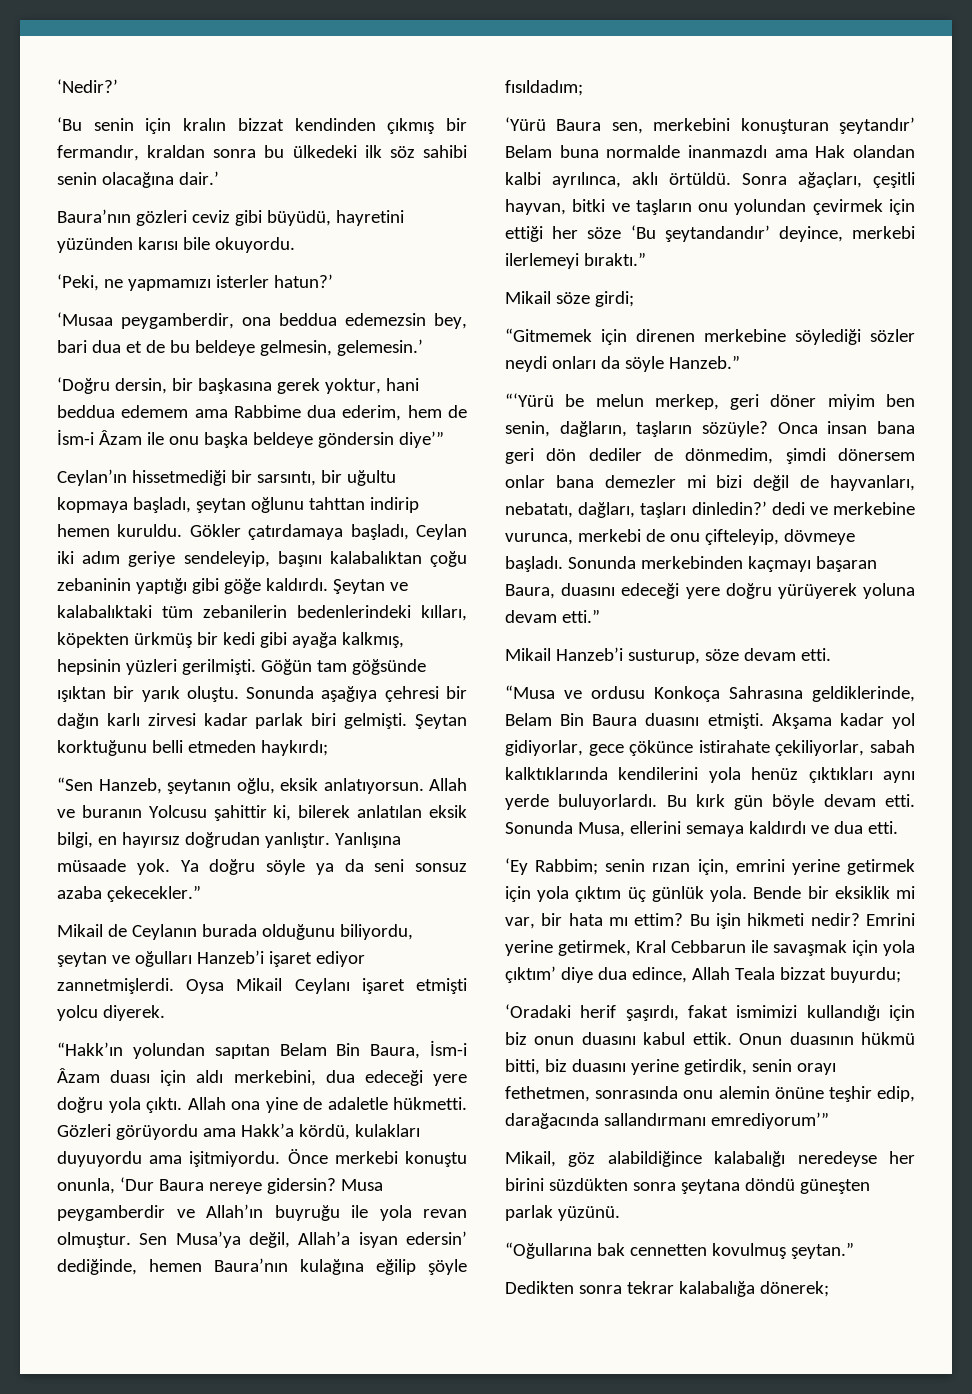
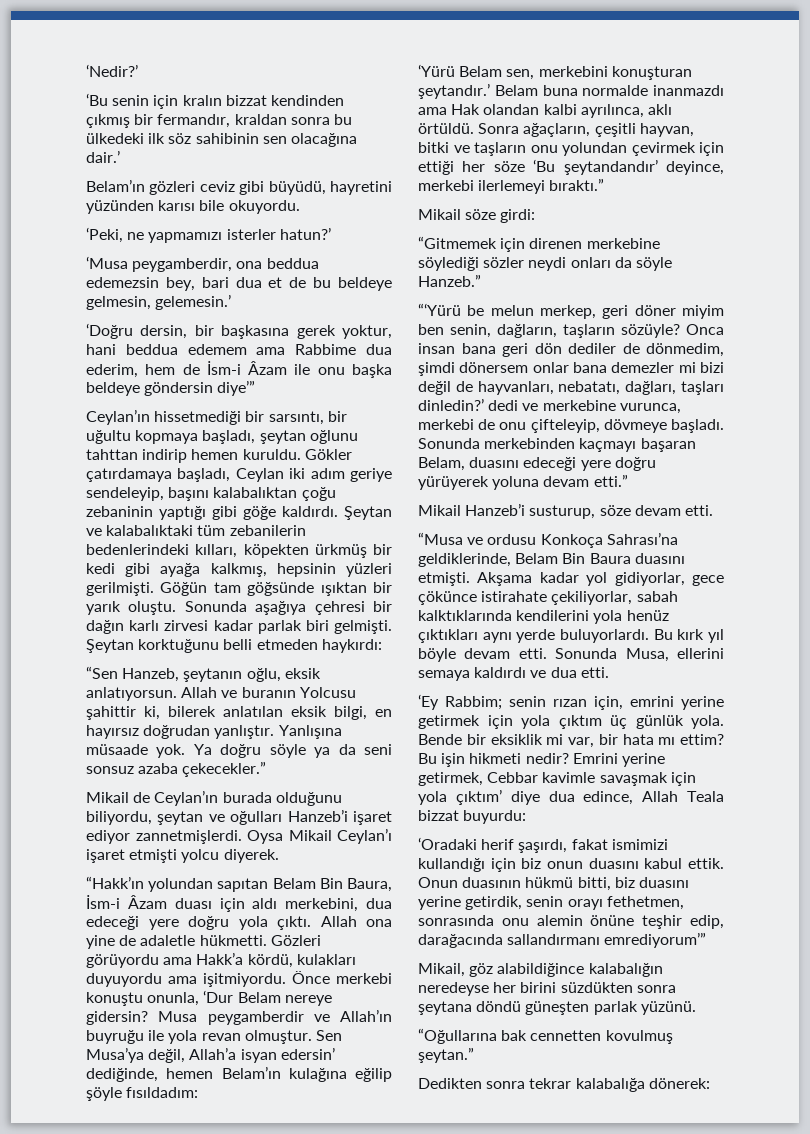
[423,145,468,158] [57,172,97,185] sahibi senin -> [195,133,287,144] sahibinin sen
[57,209,131,223] Baura’nın -> [86,179,145,192] Belam’ın
[57,312,113,326] ‘Musaa -> [86,256,128,269] ‘Musa
[260,740,328,756] haykırdı; -> [321,639,382,653] haykırdı:
[131,924,197,940] Ceylanın -> [154,790,219,806] Ceylan’ın
[294,978,350,994] Ceylanı -> [337,828,392,844] Ceylan’ı
[158,1179,204,1191] Baura -> [237,992,281,1003] Belam
[214,1258,288,1272] Baura’nın -> [221,1066,281,1079] Belam’ın
[505,80,583,96] fısıldadım; -> [126,1087,199,1098] fısıldadım:
[556,119,602,131] Baura -> [459,66,503,77] Belam
[839,117,915,134] şeytandır’ -> [418,83,490,99] şeytandır.’
[798,172,862,188] ağaçları, -> [523,123,591,137] ağaçların,
[594,291,634,307] girdi; -> [500,209,536,223] girdi:
[505,584,555,599] Baura, -> [418,457,465,471] Belam,
[729,686,803,699] Sahrasına -> [606,532,678,545] Sahrası’na
[734,795,764,810] gün -> [708,629,724,643] yıl
[636,940,768,953] Kral Cebbarun ile -> [487,772,596,783] Cebbar kavimle
[829,967,901,983] buyurdu; -> [463,810,527,824] buyurdu:
[714,1151,786,1167] kalabalığı -> [588,963,663,977] kalabalığın
[759,1281,829,1297] dönerek; -> [648,1078,710,1089] dönerek:

